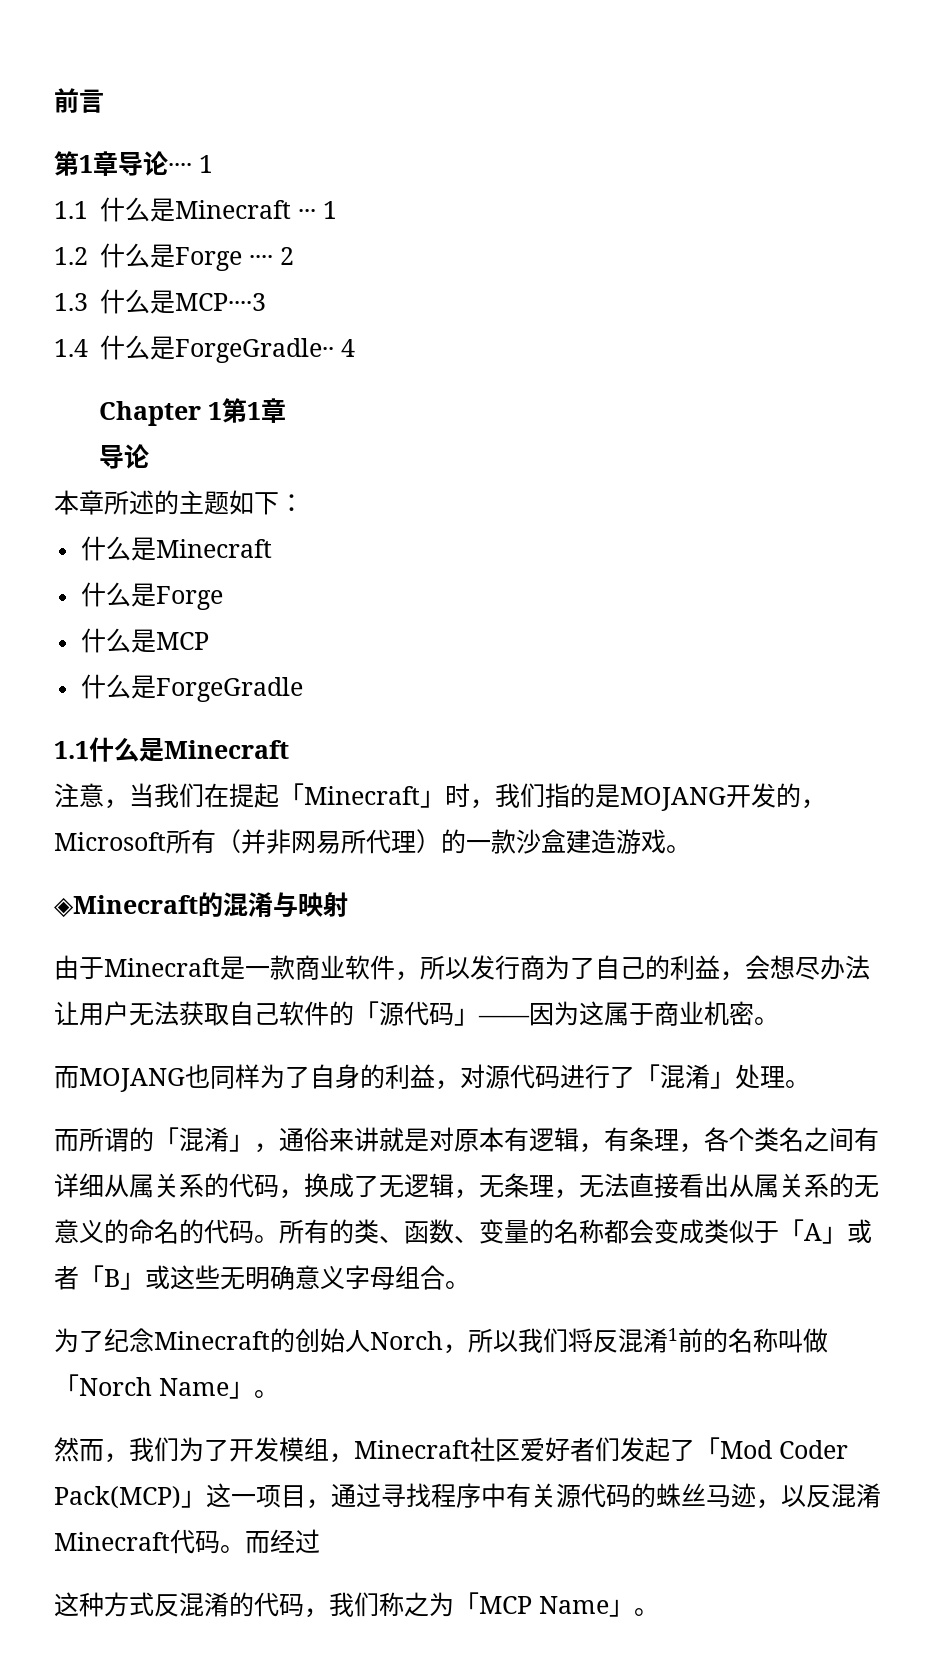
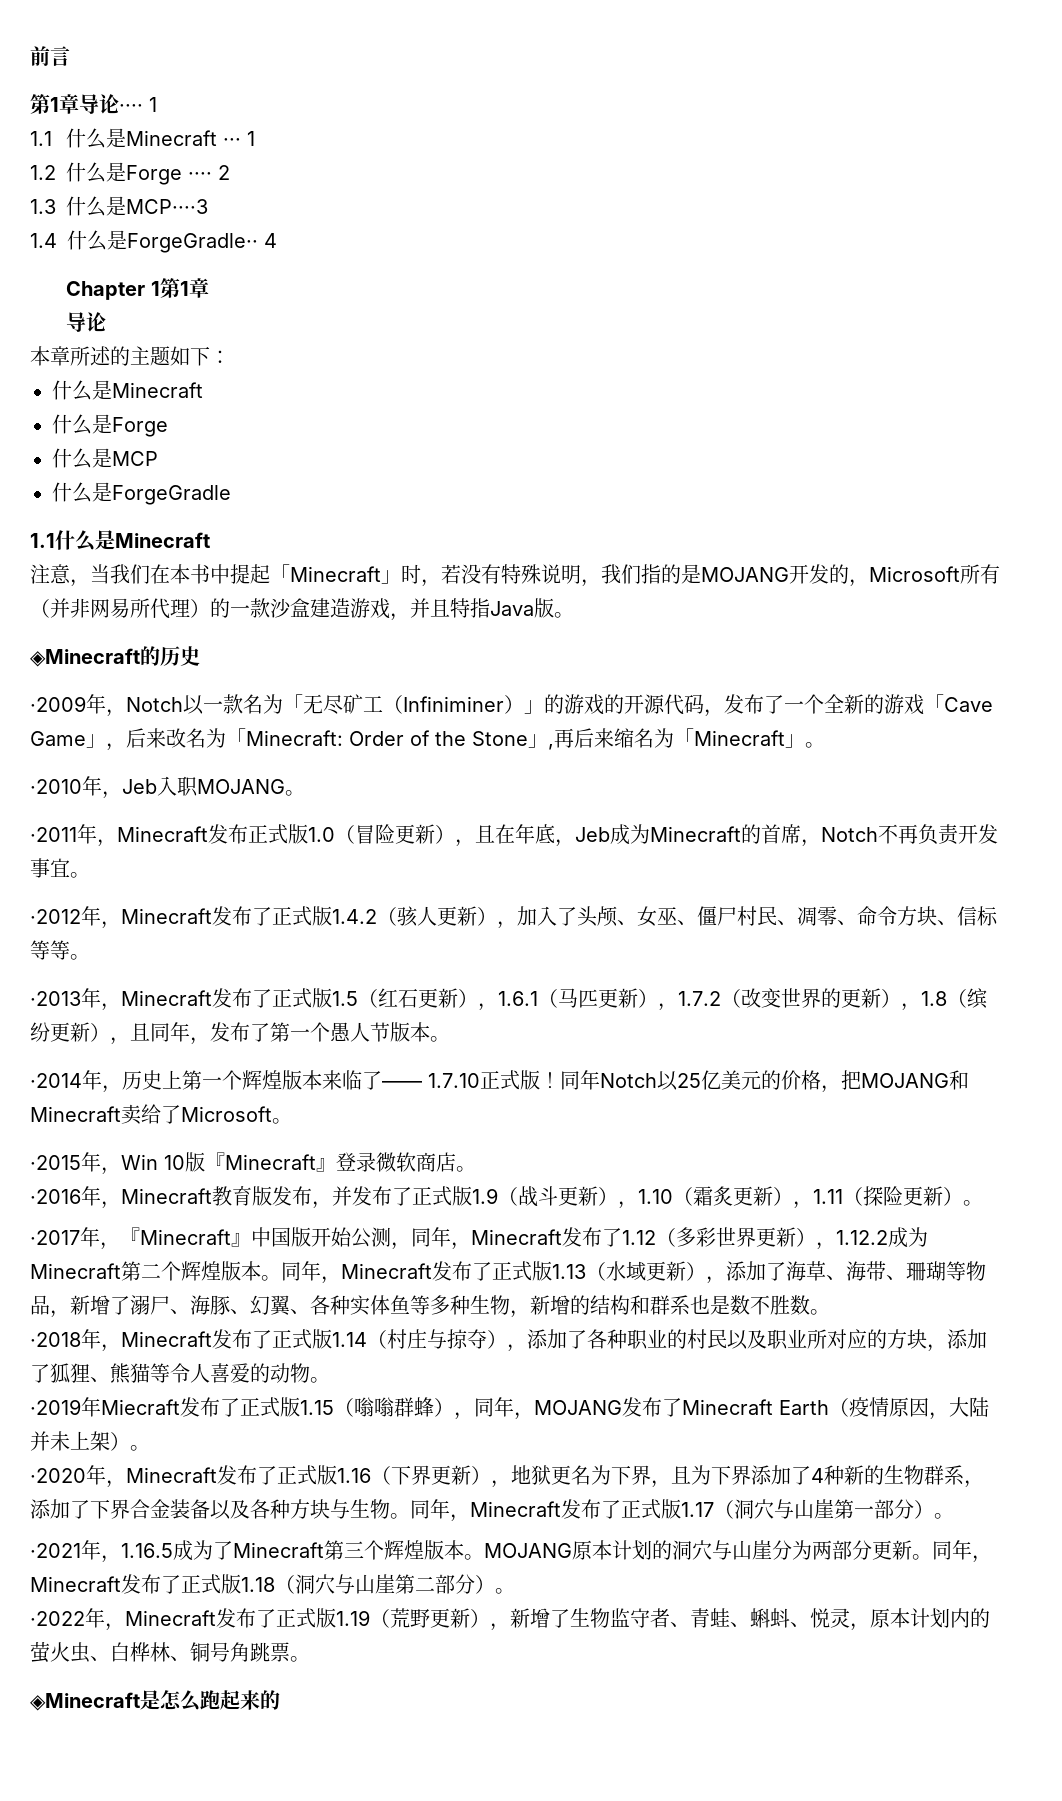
(229, 795) none -> [170,564,230,584] 本书中
(495, 804) none -> [441,564,601,587] 若没有特殊说明，
[666,845,691,853] [54,892,348,918] [54,955,870,981] [54,1001,779,1026] [54,1064,810,1092] [54,1127,879,1153] [54,1173,879,1199] [54,1219,872,1244] [54,1265,470,1290] [54,1328,828,1354] [54,1374,279,1399] [54,1437,848,1463] [54,1483,881,1509] [54,1529,320,1554] [54,1592,659,1618] 。 // ◈Minecraft的混淆与映射 // 由于Minecraft是一款商业软件，所以发行商为了自己的利益，会想尽办法让用户无法获取自己软件的「源代码」——因为这属于商业机密。 // 而MOJANG也同样为了自身的利益，对源代码进行了「混淆」处理。 // 而所谓的「混淆」，通俗来讲就是对原本有逻辑，有条理，各个类名之间有详细从属关系的代码，换成了无逻辑，无条理，无法直接看出从属关系的无意义的命名的代码。所有的类、函数、变量的名称都会变成类似于「A」或者「B」或这些无明确意义字母组合。 // 为了纪念Minecraft的创始人Norch，所以我们将反混淆1前的名称叫做「Norch Name」。 // 然而，我们为了开发模组，Minecraft社区爱好者们发起了「Mod Coder Pack(MCP)」这一项目，通过寻找程序中有关源代码的蛛丝马迹，以反混淆Minecraft代码。而经过 // 这种方式反混淆的代码，我们称之为「MCP Name」。 -> [390,598,574,621] [30,646,200,667] [30,694,993,717] [30,728,825,751] [30,776,305,799] [30,824,998,847] [30,858,90,878] [30,906,998,929] [30,940,90,960] [30,988,987,1011] [30,1022,450,1045] [30,1070,969,1093] [30,1104,292,1125] [30,1152,476,1175] [30,1186,983,1209] [30,1227,928,1250] [30,1261,986,1284] [30,1295,830,1318] [30,1329,987,1352] [30,1363,330,1384] [30,1397,989,1420] [30,1431,150,1451] [30,1465,984,1488] [30,1499,954,1522] [30,1540,992,1563] [30,1574,515,1594] [30,1608,990,1631] [30,1642,310,1663] [30,1690,280,1712] ，并且特指Java版。 // ◈Minecraft的历史 // ·2009年，Notch以一款名为「无尽矿工（Infiniminer）」的游戏的开源代码，发布了一个全新的游戏「Cave Game」，后来改名为「Minecraft: Order of the Stone」,再后来缩名为「Minecraft」。 // ·2010年，Jeb入职MOJANG。 // ·2011年，Minecraft发布正式版1.0（冒险更新），且在年底，Jeb成为Minecraft的首席，Notch不再负责开发事宜。 // ·2012年，Minecraft发布了正式版1.4.2（骇人更新），加入了头颅、女巫、僵尸村民、凋零、命令方块、信标等等。 // ·2013年，Minecraft发布了正式版1.5（红石更新），1.6.1（马匹更新），1.7.2（改变世界的更新），1.8（缤纷更新），且同年，发布了第一个愚人节版本。 // ·2014年，历史上第一个辉煌版本来临了—— 1.7.10正式版！同年Notch以25亿美元的价格，把MOJANG和Minecraft卖给了Microsoft。 // ·2015年，Win 10版『Minecraft』登录微软商店。 // ·2016年，Minecraft教育版发布，并发布了正式版1.9（战斗更新），1.10（霜炙更新），1.11（探险更新）。 // ·2017年，『Minecraft』中国版开始公测，同年，Minecraft发布了1.12（多彩世界更新），1.12.2成为Minecraft第二个辉煌版本。同年，Minecraft发布了正式版1.13（水域更新），添加了海草、海带、珊瑚等物品，新增了溺尸、海豚、幻翼、各种实体鱼等多种生物，新增的结构和群系也是数不胜数。 // ·2018年，Minecraft发布了正式版1.14（村庄与掠夺），添加了各种职业的村民以及职业所对应的方块，添加了狐狸、熊猫等令人喜爱的动物。 // ·2019年Miecraft发布了正式版1.15（嗡嗡群蜂），同年，MOJANG发布了Minecraft Earth（疫情原因，大陆并未上架）。 // ·2020年，Minecraft发布了正式版1.16（下界更新），地狱更名为下界，且为下界添加了4种新的生物群系，添加了下界合金装备以及各种方块与生物。同年，Minecraft发布了正式版1.17（洞穴与山崖第一部分）。 // ·2021年，1.16.5成为了Minecraft第三个辉煌版本。MOJANG原本计划的洞穴与山崖分为两部分更新。同年，Minecraft发布了正式版1.18（洞穴与山崖第二部分）。 // ·2022年，Minecraft发布了正式版1.19（荒野更新），新增了生物监守者、青蛙、蝌蚪、悦灵，原本计划内的萤火虫、白桦林、铜号角跳票。 // ◈Minecraft是怎么跑起来的

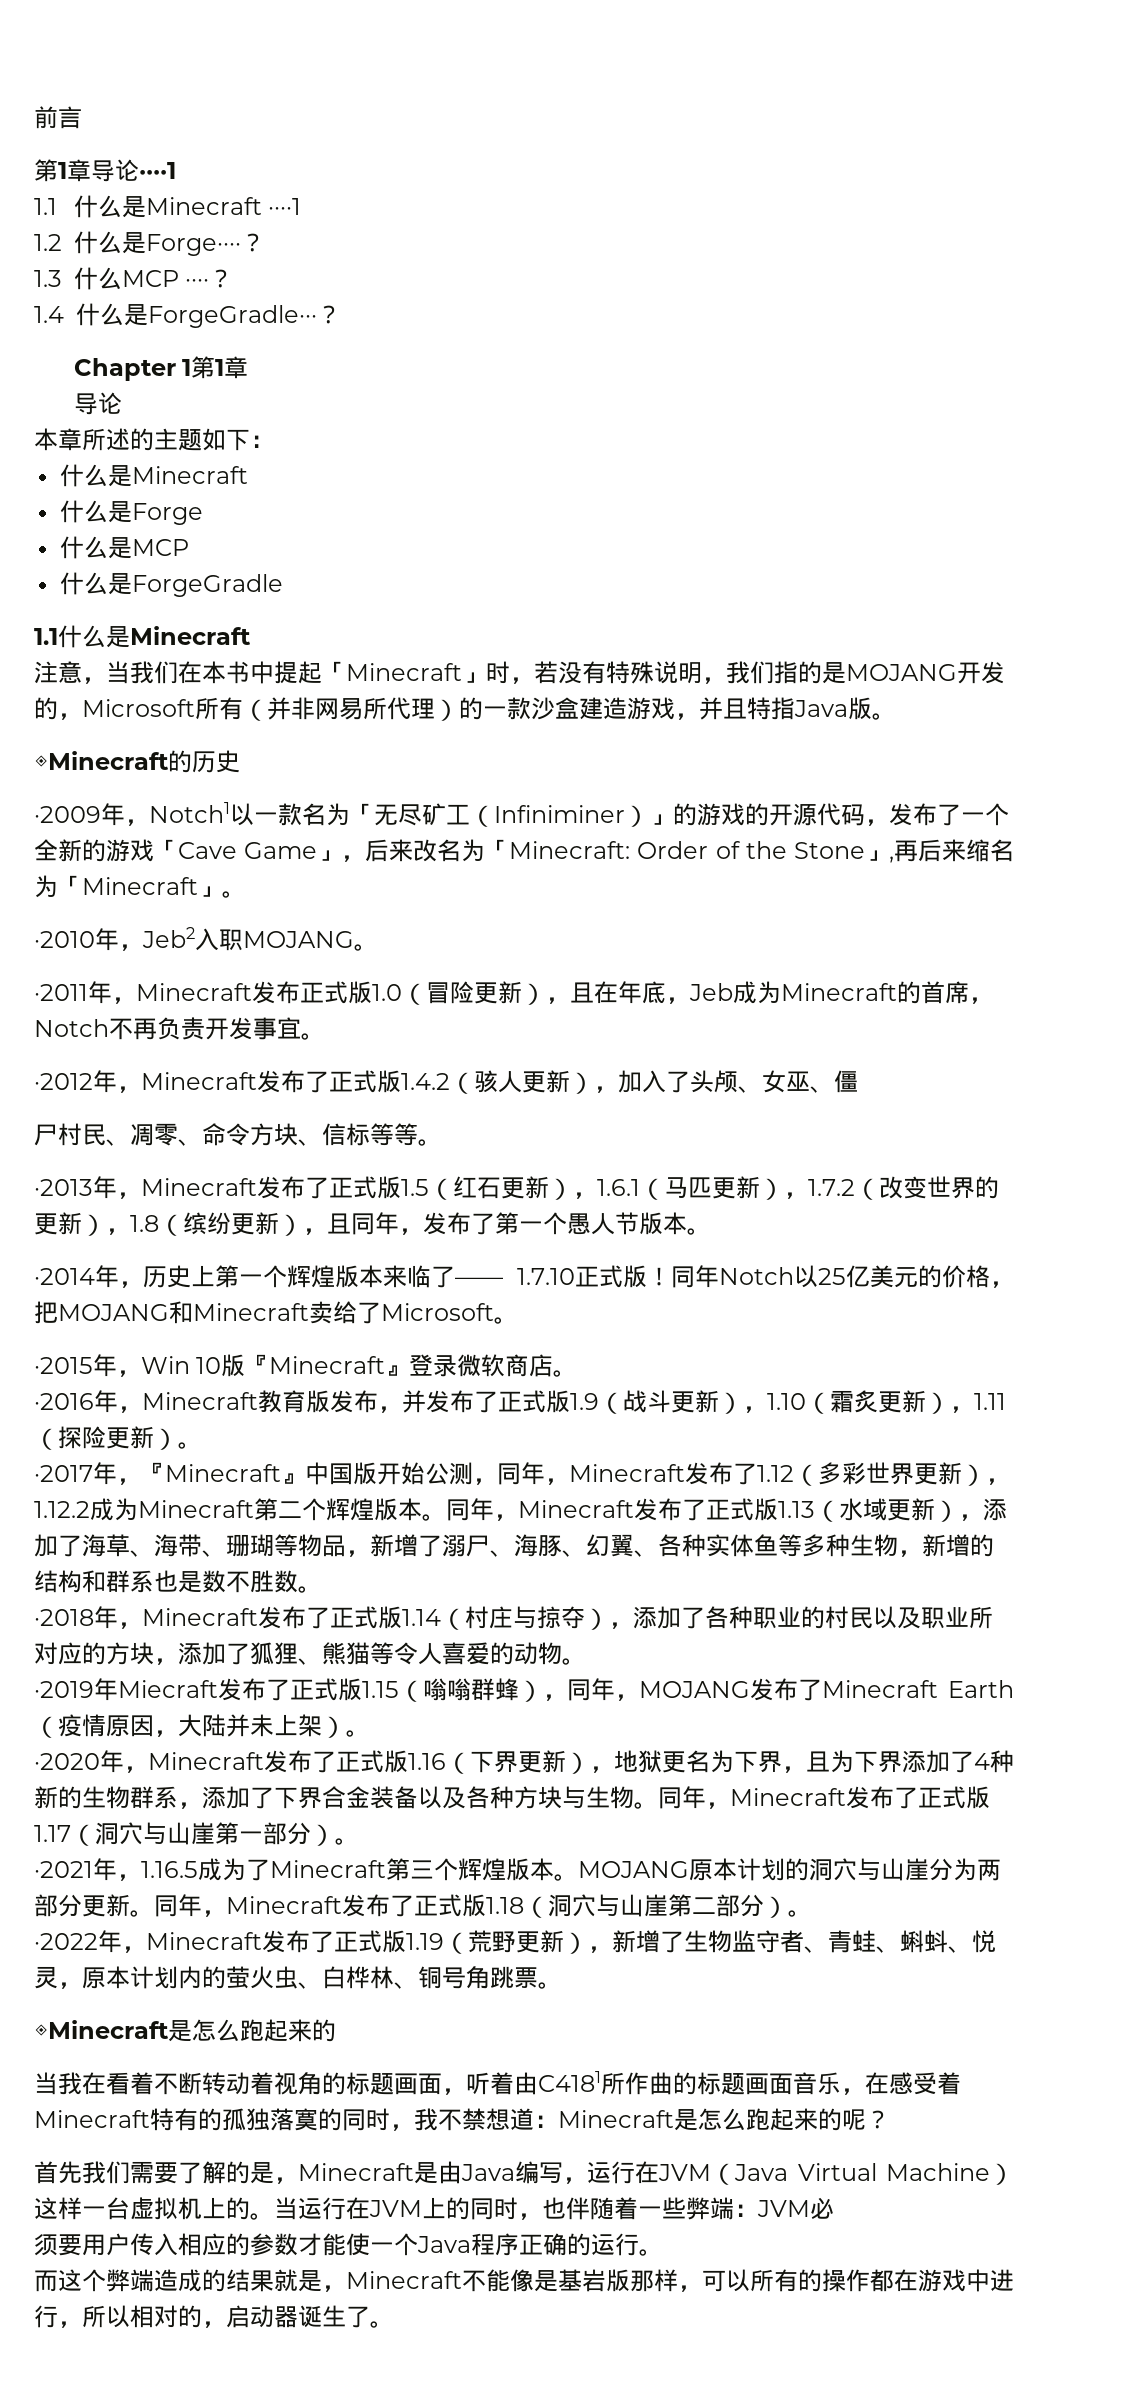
[119,97,157,112] [30,128,256,149] ···· 1 // 1.1什么是Minecraft ··· 1 -> [139,162,176,179] [34,195,302,218] ····1 // 1.1什么是Minecraft ····1
[126,165,231,185] [30,196,209,217] [30,230,277,253] Forge ···· 2 // 1.3什么是MCP····3 // 1.4什么是ForgeGradle·· 4 -> [145,233,265,256] [34,267,234,290] [34,303,341,328] Forge····？ // 1.3什么MCP ····？ // 1.4什么是ForgeGradle···？
[126,697,183,712] Notch -> [149,802,230,823] Notch1
[122,779,157,794] Jeb -> [142,927,195,948] Jeb2
(717, 916) none -> (858, 1081) //
(280, 1700) none -> [34,2071,961,2095] [34,2108,890,2131] [34,2161,1014,2185] [34,2197,834,2220] [34,2233,663,2256] [34,2269,1014,2292] [34,2305,394,2328] // 当我在看着不断转动着视角的标题画面，听着由C4181所作曲的标题画面音乐，在感受着Minecraft特有的孤独落寞的同时，我不禁想道：Minecraft是怎么跑起来的呢？ // 首先我们需要了解的是，Minecraft是由Java编写，运行在JVM（Java Virtual Machine）这样一台虚拟机上的。当运行在JVM上的同时，也伴随着一些弊端：JVM必 // 须要用户传入相应的参数才能使一个Java程序正确的运行。 // 而这个弊端造成的结果就是，Minecraft不能像是基岩版那样，可以所有的操作都在游戏中进行，所以相对的，启动器诞生了。

